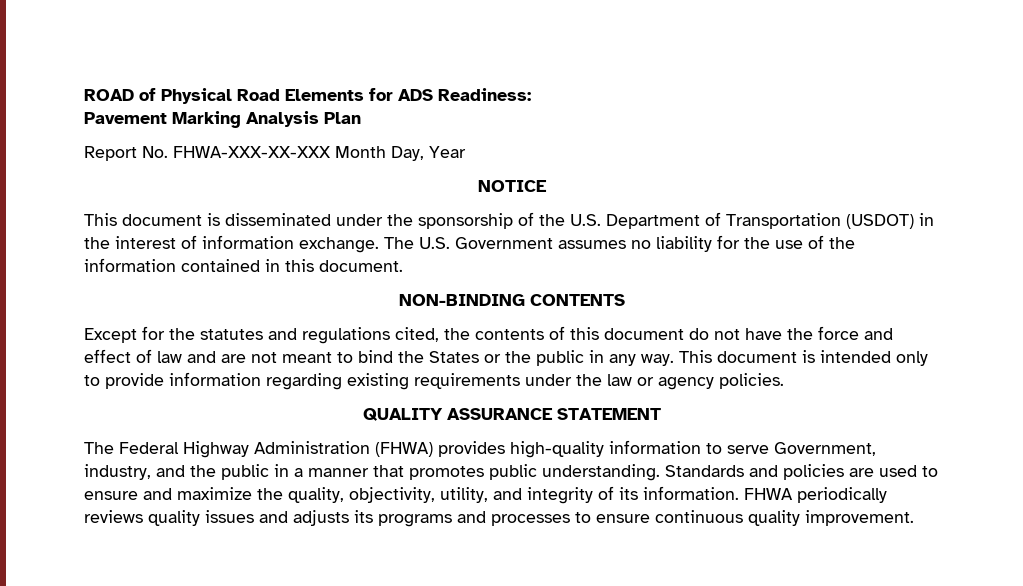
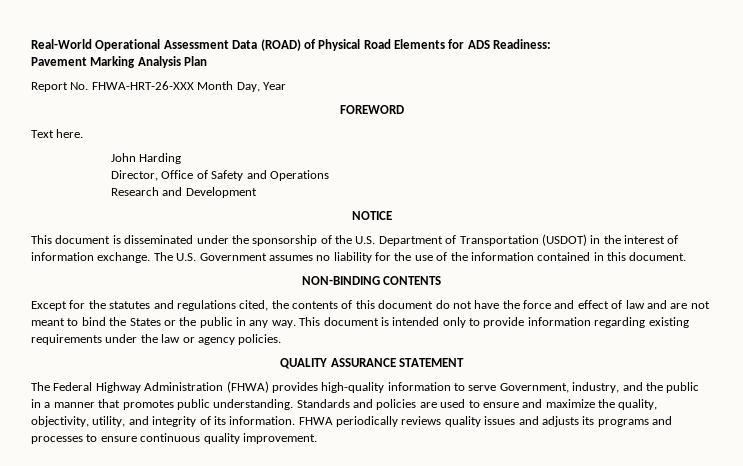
[84,89,134,101] ROAD -> [31,39,301,51] Real-World Operational Assessment Data (ROAD)
[173,146,331,158] FHWA-XXX-XX-XXX -> [91,81,194,90] FHWA-HRT-26-XXX
(466, 152) none -> [339,105,404,114] [31,129,84,138] [111,153,182,164] [111,170,329,181] [111,187,257,198] // FOREWORD // Text here. // John Harding // Director, Office of Safety and Operations // Research and Development

